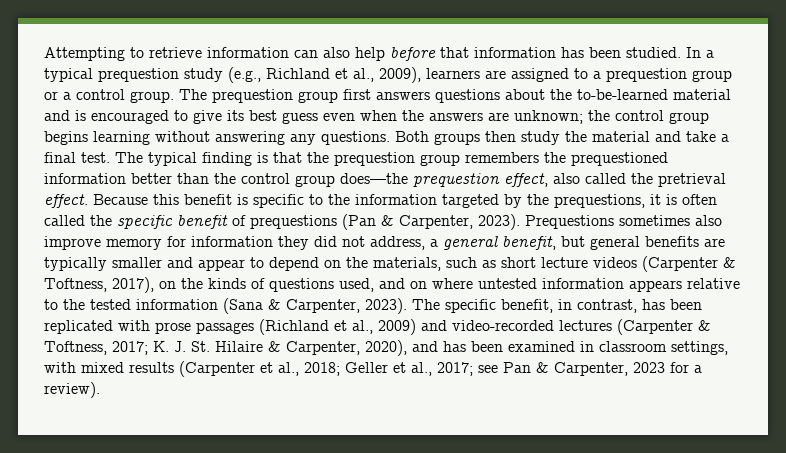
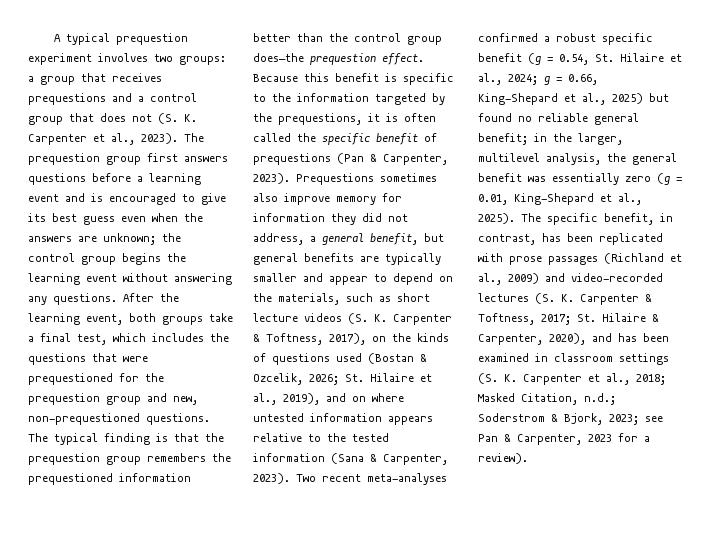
[44,47,714,61] [44,67,732,83] [44,89,174,103] Attempting to retrieve information can also help before that information has been studied. In a typical prequestion study (e.g., Richland et al., 2009), learners are assigned to a prequestion group or a control group. -> [53,33,188,45] [28,53,226,65] [28,73,162,85] [28,93,197,105] [28,113,197,125] [28,133,178,145] A typical prequestion experiment involves two groups: a group that receives prequestions and a control group that does not (S. K. Carpenter et al., 2023).
[505,89,731,100] about the to-be-learned material -> [92,173,201,185] [28,194,59,202] before a learning event
[93,131,150,145] learning -> [167,253,186,262] [28,273,117,285] the learning event
[395,131,729,145] [44,152,110,163] Both groups then study the material and take a final test. -> [123,293,179,302] [28,313,233,325] [28,333,229,345] [28,353,148,365] [28,373,164,385] [28,393,198,405] [28,413,210,425] After the learning event, both groups take a final test, which includes the questions that were prequestioned for the prequestion group and new, non-prequestioned questions.
[504,173,726,187] effect, also called the pretrieval -> (376, 59) none
[642,256,718,272] (Carpenter -> [348,313,452,325] (S. K. Carpenter
[339,278,374,292] used, -> [336,353,427,364] [253,373,432,385] [253,393,320,405] used (Bostan & Ozcelik, 2026; St. Hilaire et al., 2019),
(407, 306) none -> [296,473,447,485] [478,33,653,45] [478,53,682,65] [478,73,598,85] [478,93,669,105] [478,113,639,125] [478,133,623,145] [478,153,677,165] [478,173,682,185] [478,193,642,205] [478,213,515,224] Two recent meta-analyses confirmed a robust specific benefit (g = 0.54, St. Hilaire et al., 2024; g = 0.66, King-Shepard et al., 2025) but found no reliable general benefit; in the larger, multilevel analysis, the general benefit was essentially zero (g = 0.01, King-Shepard et al., 2025).
[617,319,693,335] (Carpenter -> [535,293,639,305] (S. K. Carpenter
[153,341,186,352] K. J. -> (571, 319) none
[671,341,728,355] [44,361,473,377] settings, with mixed results (Carpenter et al., 2018; Geller et al., 2017; -> [619,353,669,365] [478,373,666,385] [478,393,616,405] [478,413,639,425] settings (S. K. Carpenter et al., 2018; Masked Citation, n.d.; Soderstrom & Bjork, 2023;

